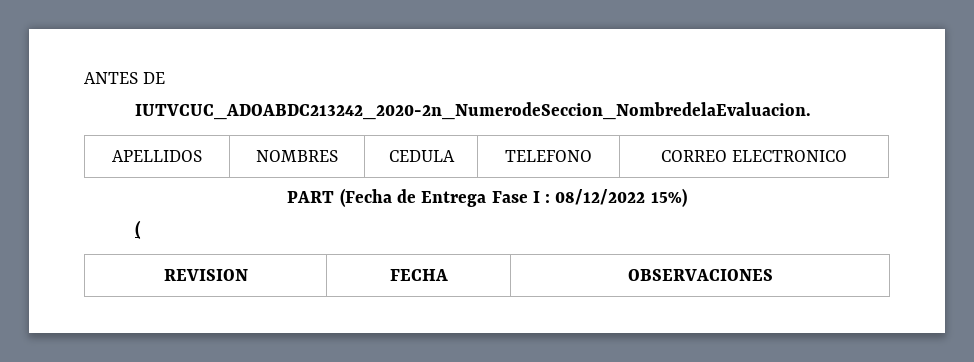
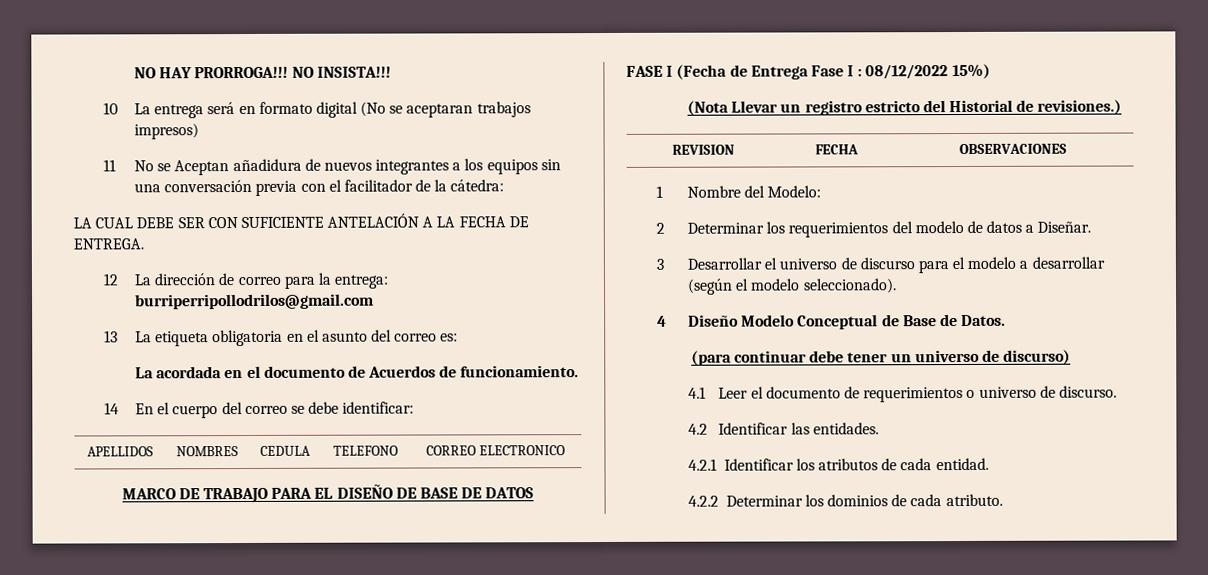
[84,72,166,84] [134,102,811,120] ANTES DE // IUTVCUC_ADOABDC213242_2020-2n_NumerodeSeccion_NombredelaEvaluacion. -> [133,66,391,79] [103,101,531,119] [133,123,199,140] [103,158,561,176] [133,179,505,196] [73,213,529,229] [73,238,144,250] [103,272,390,289] [134,293,374,310] [104,329,459,347] [134,365,580,379] [104,401,415,419] NO HAY PRORROGA!!! NO INSISTA!!! // 10 La entrega será en formato digital (No se aceptaran trabajos impresos) // 11 No se Aceptan añadidura de nuevos integrantes a los equipos sin una conversación previa con el facilitador de la cátedra: // LA CUAL DEBE SER CON SUFICIENTE ANTELACIÓN A LA FECHA DE ENTREGA. // 12 La dirección de correo para la entrega: burriperripollodrilos@gmail.com // 13 La etiqueta obligatoria en el asunto del correo es: // La acordada en el documento de Acuerdos de funcionamiento. // 14 En el cuerpo del correo se debe identificar:
[287,191,335,203] PART -> [121,484,535,504] [626,65,674,77] MARCO DE TRABAJO PARA EL DISEÑO DE BASE DE DATOS // FASE I
[134,220,141,239] [163,269,248,281] [389,269,448,281] [627,269,773,281] ( // REVISION | FECHA | OBSERVACIONES -> [686,99,1123,116] [671,144,735,155] [814,144,859,155] [959,143,1067,155] [656,185,822,198] [656,220,1092,238] [656,256,1105,274] [686,278,897,295] [657,314,1007,330] [690,349,1072,366] [687,385,1117,403] [687,422,879,435] [687,457,989,471] [687,493,1003,507] (Nota Llevar un registro estricto del Historial de revisiones.) // REVISION | FECHA | OBSERVACIONES // 1 Nombre del Modelo: // 2 Determinar los requerimientos del modelo de datos a Diseñar. // 3 Desarrollar el universo de discurso para el modelo a desarrollar (según el modelo seleccionado). // 4 Diseño Modelo Conceptual de Base de Datos. // (para continuar debe tener un universo de discurso) // 4.1 Leer el documento de requerimientos o universo de discurso. // 4.2 Identificar las entidades. // 4.2.1 Identificar los atributos de cada entidad. // 4.2.2 Determinar los dominios de cada atributo.

